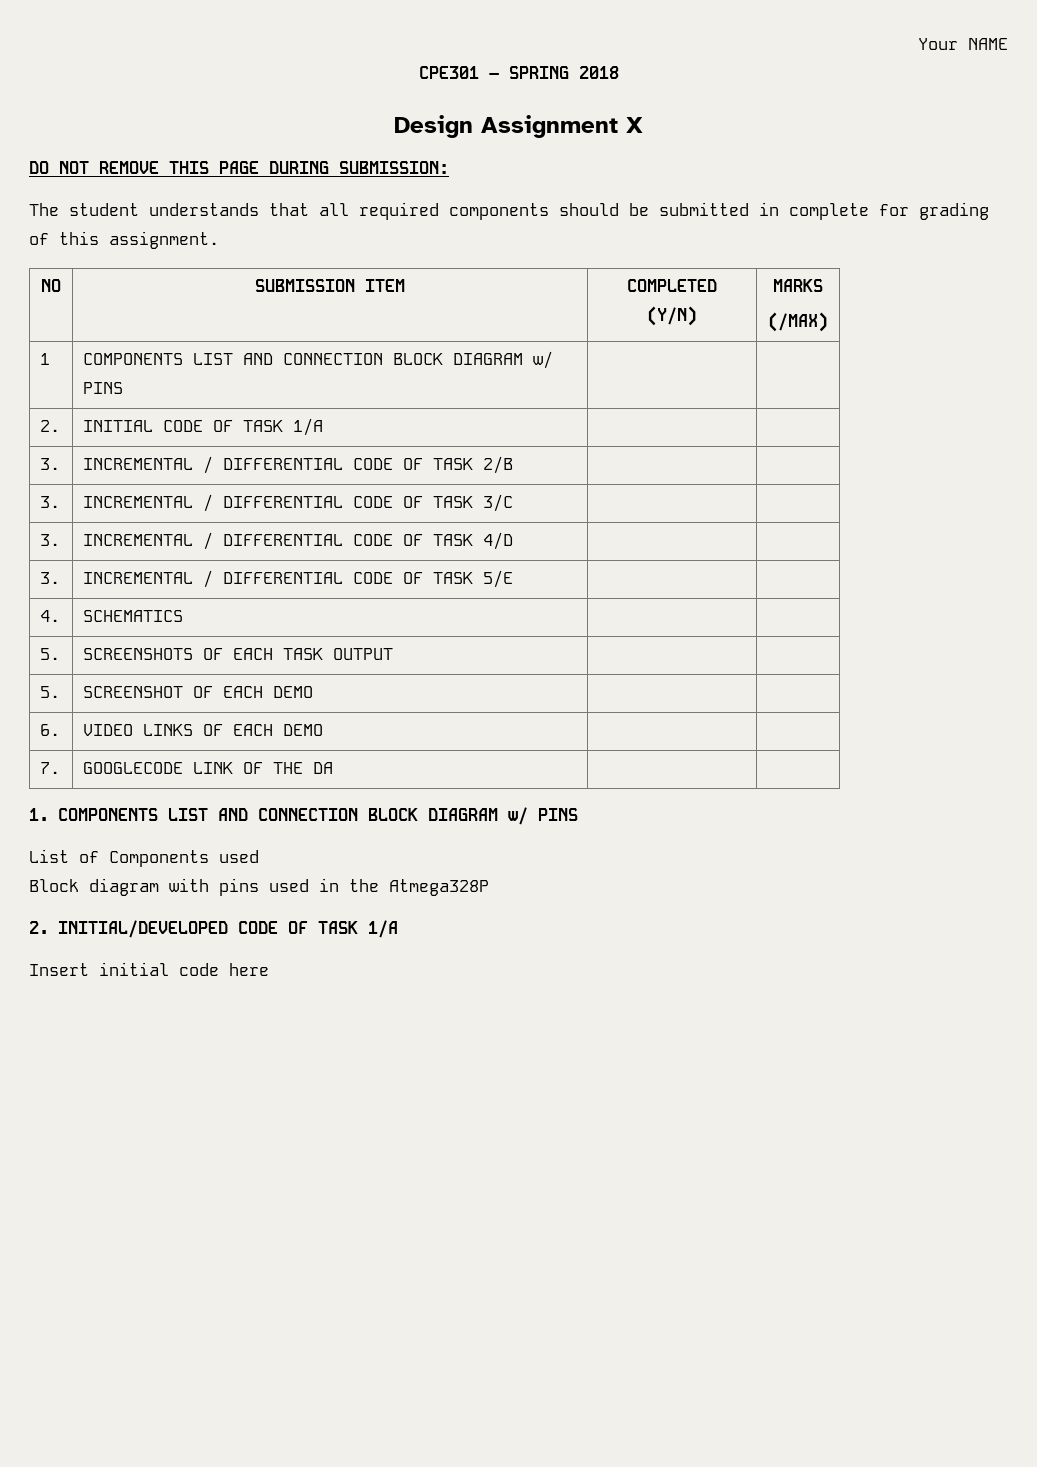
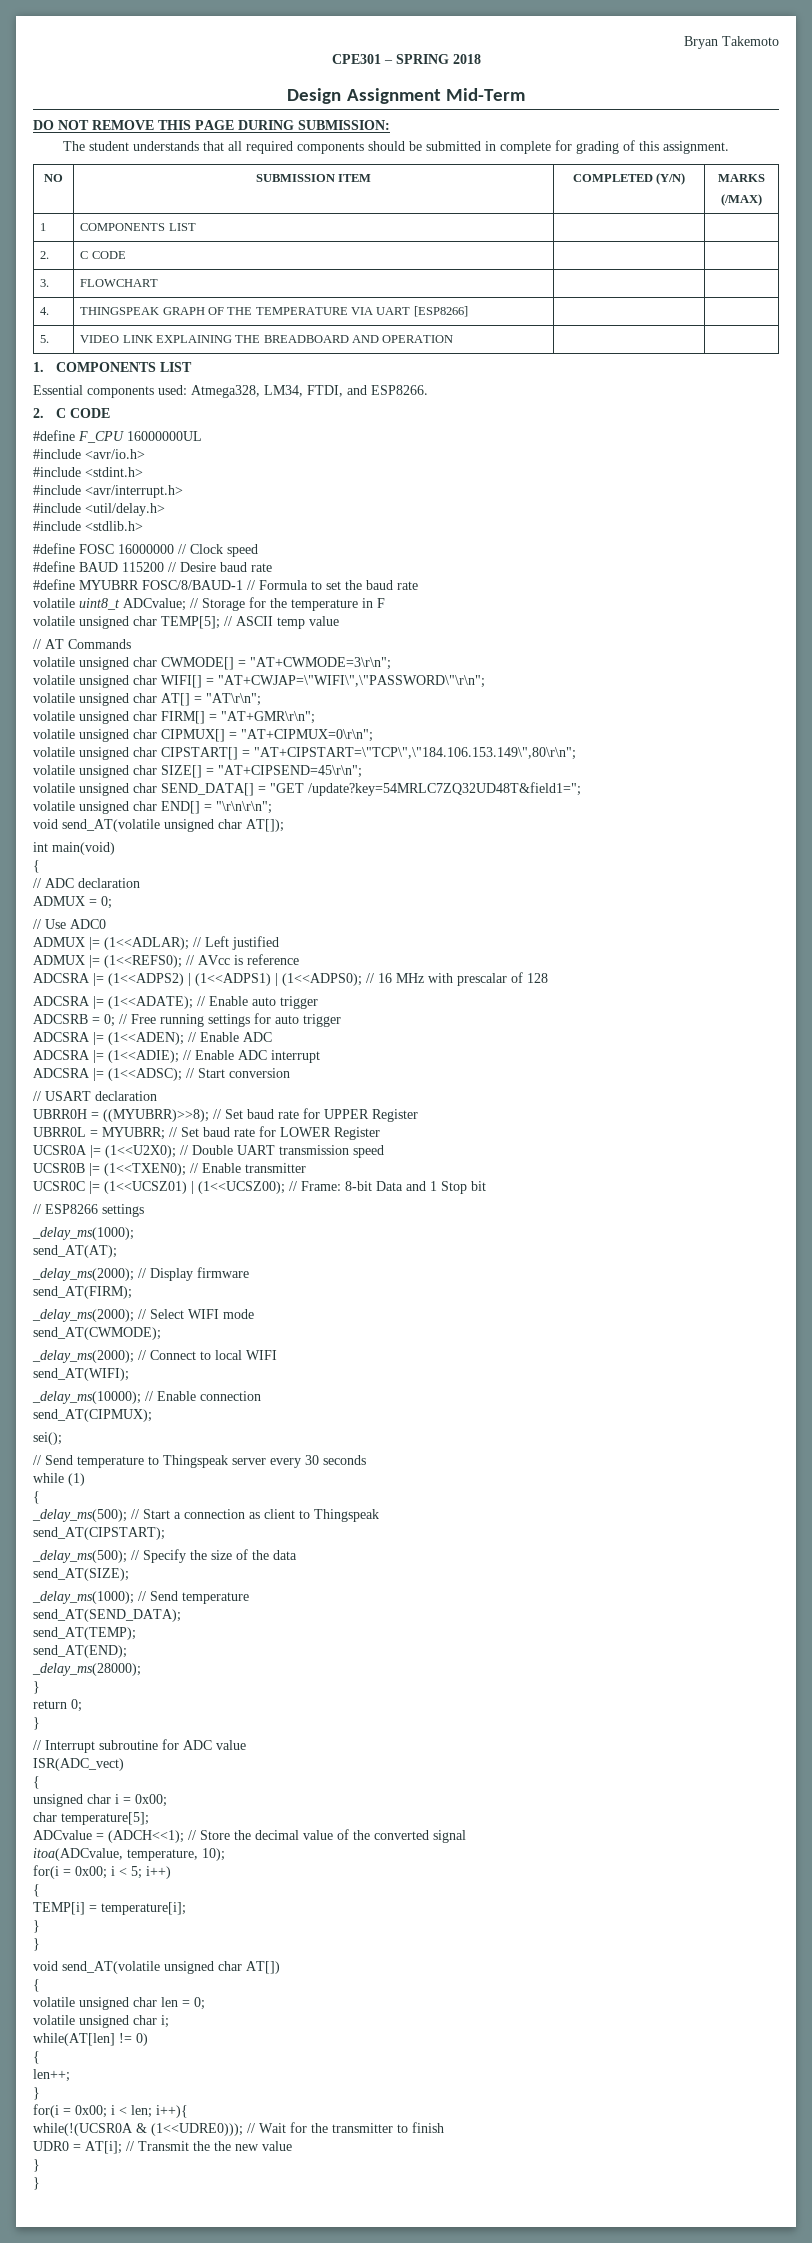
[918,38,1008,50] Your NAME -> [684,36,779,49] Bryan Takemoto
[626,117,643,133] X -> [445,88,525,101] Mid-Term
[243,351,554,369] [83,382,124,394] AND CONNECTION BLOCK DIAGRAM w/ PINS -> (196, 227) none
[83,418,324,436] [40,458,61,470] [83,456,514,474] [40,496,61,508] [83,494,514,512] [40,534,61,546] [83,532,514,550] [40,572,61,584] [83,570,514,588] [40,610,61,622] [83,610,184,622] [40,648,61,660] [83,648,394,660] [40,686,61,698] [83,686,314,698] [40,724,61,736] [83,724,324,736] [40,762,61,774] [83,762,334,774] [29,807,578,825] [29,849,259,867] [29,878,489,896] [29,920,398,938] [29,962,269,976] INITIAL CODE OF TASK 1/A | | // 3. | INCREMENTAL / DIFFERENTIAL CODE OF TASK 2/B | | // 3. | INCREMENTAL / DIFFERENTIAL CODE OF TASK 3/C | | // 3. | INCREMENTAL / DIFFERENTIAL CODE OF TASK 4/D | | // 3. | INCREMENTAL / DIFFERENTIAL CODE OF TASK 5/E | | // 4. | SCHEMATICS | | // 5. | SCREENSHOTS OF EACH TASK OUTPUT | | // 5. | SCREENSHOT OF EACH DEMO | | // 6. | VIDEO LINKS OF EACH DEMO | | // 7. | GOOGLECODE LINK OF THE DA | | // 1. COMPONENTS LIST AND CONNECTION BLOCK DIAGRAM w/ PINS // List of Components used // Block diagram with pins used in the Atmega328P // 2. INITIAL/DEVELOPED CODE OF TASK 1/A // Insert initial code here -> [80,251,126,259] [40,279,50,287] [80,279,159,287] [40,307,50,315] [80,306,468,317] [40,335,50,343] [80,335,454,343] [33,362,192,372] [33,385,428,398] [33,408,110,418] [33,430,202,443] [33,449,145,459] [33,467,143,477] [33,485,183,498] [33,503,165,516] [33,521,143,531] [33,543,258,557] [33,561,272,572] [33,579,418,590] [33,597,385,611] [33,616,339,629] [33,639,131,649] [33,657,391,670] [33,675,485,688] [33,693,261,706] [33,711,315,724] [33,729,373,742] [33,747,576,760] [33,765,362,778] [33,782,581,796] [33,801,272,814] [33,819,284,832] [33,842,115,855] [33,860,40,873] [33,878,140,888] [33,896,112,909] [33,919,106,929] [33,936,279,950] [33,954,299,968] [33,972,548,986] [33,996,318,1009] [33,1013,341,1027] [33,1032,272,1045] [33,1050,320,1063] [33,1068,290,1081] [33,1091,157,1101] [33,1108,418,1122] [33,1126,380,1140] [33,1145,384,1158] [33,1163,306,1176] [33,1181,486,1194] [33,1204,144,1217] [32,1227,134,1240] [33,1245,117,1258] [32,1267,249,1281] [33,1286,132,1299] [32,1309,254,1322] [33,1327,161,1340] [32,1350,277,1363] [33,1368,129,1381] [32,1391,261,1404] [33,1409,152,1422] [33,1432,62,1445] [33,1455,366,1468] [33,1473,85,1486] [33,1491,40,1504] [32,1509,379,1522] [33,1527,165,1540] [32,1549,297,1563] [33,1568,129,1581] [32,1591,249,1604] [33,1609,181,1622] [33,1627,136,1640] [33,1645,127,1658] [32,1663,141,1676] [33,1681,40,1694] [33,1699,82,1712] [33,1717,40,1730] [33,1739,246,1753] [33,1758,124,1771] [33,1776,40,1789] [33,1794,167,1807] [33,1812,149,1825] [33,1829,466,1843] [33,1848,225,1861] [33,1865,171,1879] [33,1884,40,1897] [33,1902,186,1915] [33,1920,40,1933] [33,1938,40,1951] [33,1961,280,1974] [33,1979,40,1992] [33,1997,205,2010] [33,2015,169,2028] [33,2033,148,2046] [33,2051,40,2064] [33,2069,70,2082] [33,2087,40,2100] [33,2104,188,2118] [33,2122,444,2136] [33,2141,292,2154] [33,2159,40,2172] [33,2177,40,2190] C CODE | | // 3. | FLOWCHART | | // 4. | THINGSPEAK GRAPH OF THE TEMPERATURE VIA UART [ESP8266] | | // 5. | VIDEO LINK EXPLAINING THE BREADBOARD AND OPERATION | | // 1. COMPONENTS LIST // Essential components used: Atmega328, LM34, FTDI, and ESP8266. // 2. C CODE // #define F_CPU 16000000UL // #include <avr/io.h> // #include <stdint.h> // #include <avr/interrupt.h> // #include <util/delay.h> // #include <stdlib.h> // #define FOSC 16000000 // Clock speed // #define BAUD 115200 // Desire baud rate // #define MYUBRR FOSC/8/BAUD-1 // Formula to set the baud rate // volatile uint8_t ADCvalue; // Storage for the temperature in F // volatile unsigned char TEMP[5]; // ASCII temp value // // AT Commands // volatile unsigned char CWMODE[] = "AT+CWMODE=3\r\n"; // volatile unsigned char WIFI[] = "AT+CWJAP=\"WIFI\",\"PASSWORD\"\r\n"; // volatile unsigned char AT[] = "AT\r\n"; // volatile unsigned char FIRM[] = "AT+GMR\r\n"; // volatile unsigned char CIPMUX[] = "AT+CIPMUX=0\r\n"; // volatile unsigned char CIPSTART[] = "AT+CIPSTART=\"TCP\",\"184.106.153.149\",80\r\n"; // volatile unsigned char SIZE[] = "AT+CIPSEND=45\r\n"; // volatile unsigned char SEND_DATA[] = "GET /update?key=54MRLC7ZQ32UD48T&field1="; // volatile unsigned char END[] = "\r\n\r\n"; // void send_AT(volatile unsigned char AT[]); // int main(void) // { // // ADC declaration // ADMUX = 0; // // Use ADC0 // ADMUX |= (1<<ADLAR); // Left justified // ADMUX |= (1<<REFS0); // AVcc is reference // ADCSRA |= (1<<ADPS2) | (1<<ADPS1) | (1<<ADPS0); // 16 MHz with prescalar of 128 // ADCSRA |= (1<<ADATE); // Enable auto trigger // ADCSRB = 0; // Free running settings for auto trigger // ADCSRA |= (1<<ADEN); // Enable ADC // ADCSRA |= (1<<ADIE); // Enable ADC interrupt // ADCSRA |= (1<<ADSC); // Start conversion // // USART declaration // UBRR0H = ((MYUBRR)>>8); // Set baud rate for UPPER Register // UBRR0L = MYUBRR; // Set baud rate for LOWER Register // UCSR0A |= (1<<U2X0); // Double UART transmission speed // UCSR0B |= (1<<TXEN0); // Enable transmitter // UCSR0C |= (1<<UCSZ01) | (1<<UCSZ00); // Frame: 8-bit Data and 1 Stop bit // // ESP8266 settings // _delay_ms(1000); // send_AT(AT); // _delay_ms(2000); // Display firmware // send_AT(FIRM); // _delay_ms(2000); // Select WIFI mode // send_AT(CWMODE); // _delay_ms(2000); // Connect to local WIFI // send_AT(WIFI); // _delay_ms(10000); // Enable connection // send_AT(CIPMUX); // sei(); // // Send temperature to Thingspeak server every 30 seconds // while (1) // { // _delay_ms(500); // Start a connection as client to Thingspeak // send_AT(CIPSTART); // _delay_ms(500); // Specify the size of the data // send_AT(SIZE); // _delay_ms(1000); // Send temperature // send_AT(SEND_DATA); // send_AT(TEMP); // send_AT(END); // _delay_ms(28000); // } // return 0; // } // // Interrupt subroutine for ADC value // ISR(ADC_vect) // { // unsigned char i = 0x00; // char temperature[5]; // ADCvalue = (ADCH<<1); // Store the decimal value of the converted signal // itoa(ADCvalue, temperature, 10); // for(i = 0x00; i < 5; i++) // { // TEMP[i] = temperature[i]; // } // } // void send_AT(volatile unsigned char AT[]) // { // volatile unsigned char len = 0; // volatile unsigned char i; // while(AT[len] != 0) // { // len++; // } // for(i = 0x00; i < len; i++){ // while(!(UCSR0A & (1<<UDRE0))); // Wait for the transmitter to finish // UDR0 = AT[i]; // Transmit the the new value // } // }

